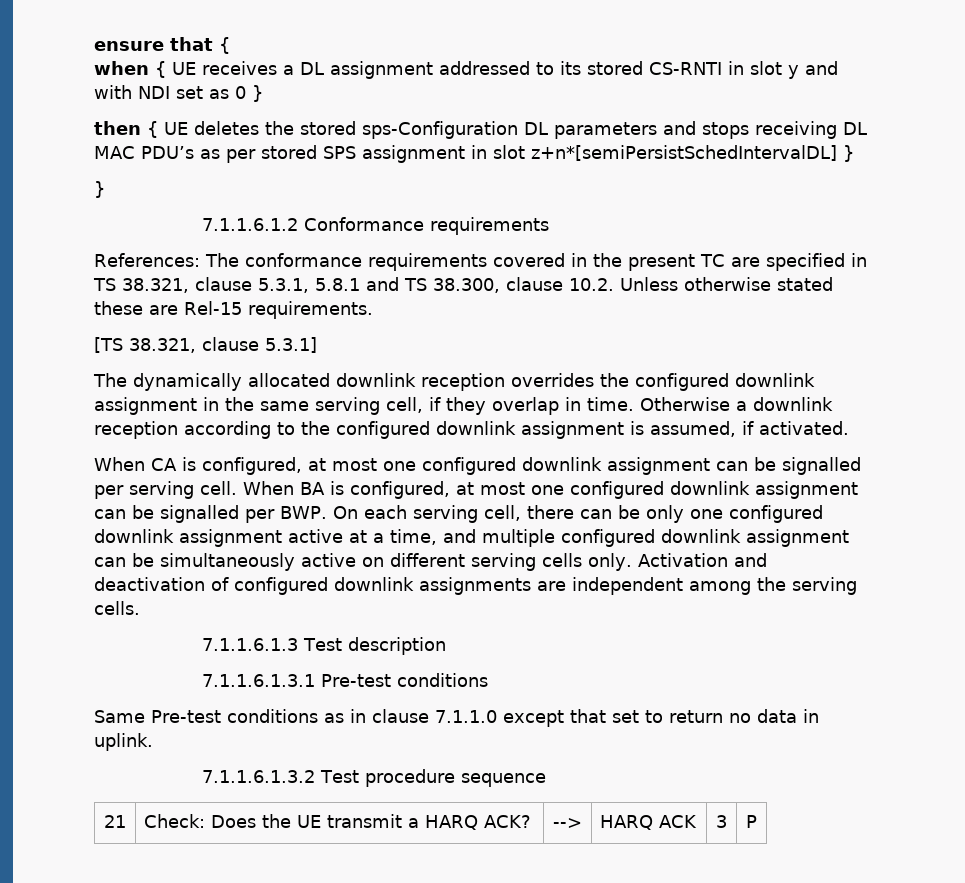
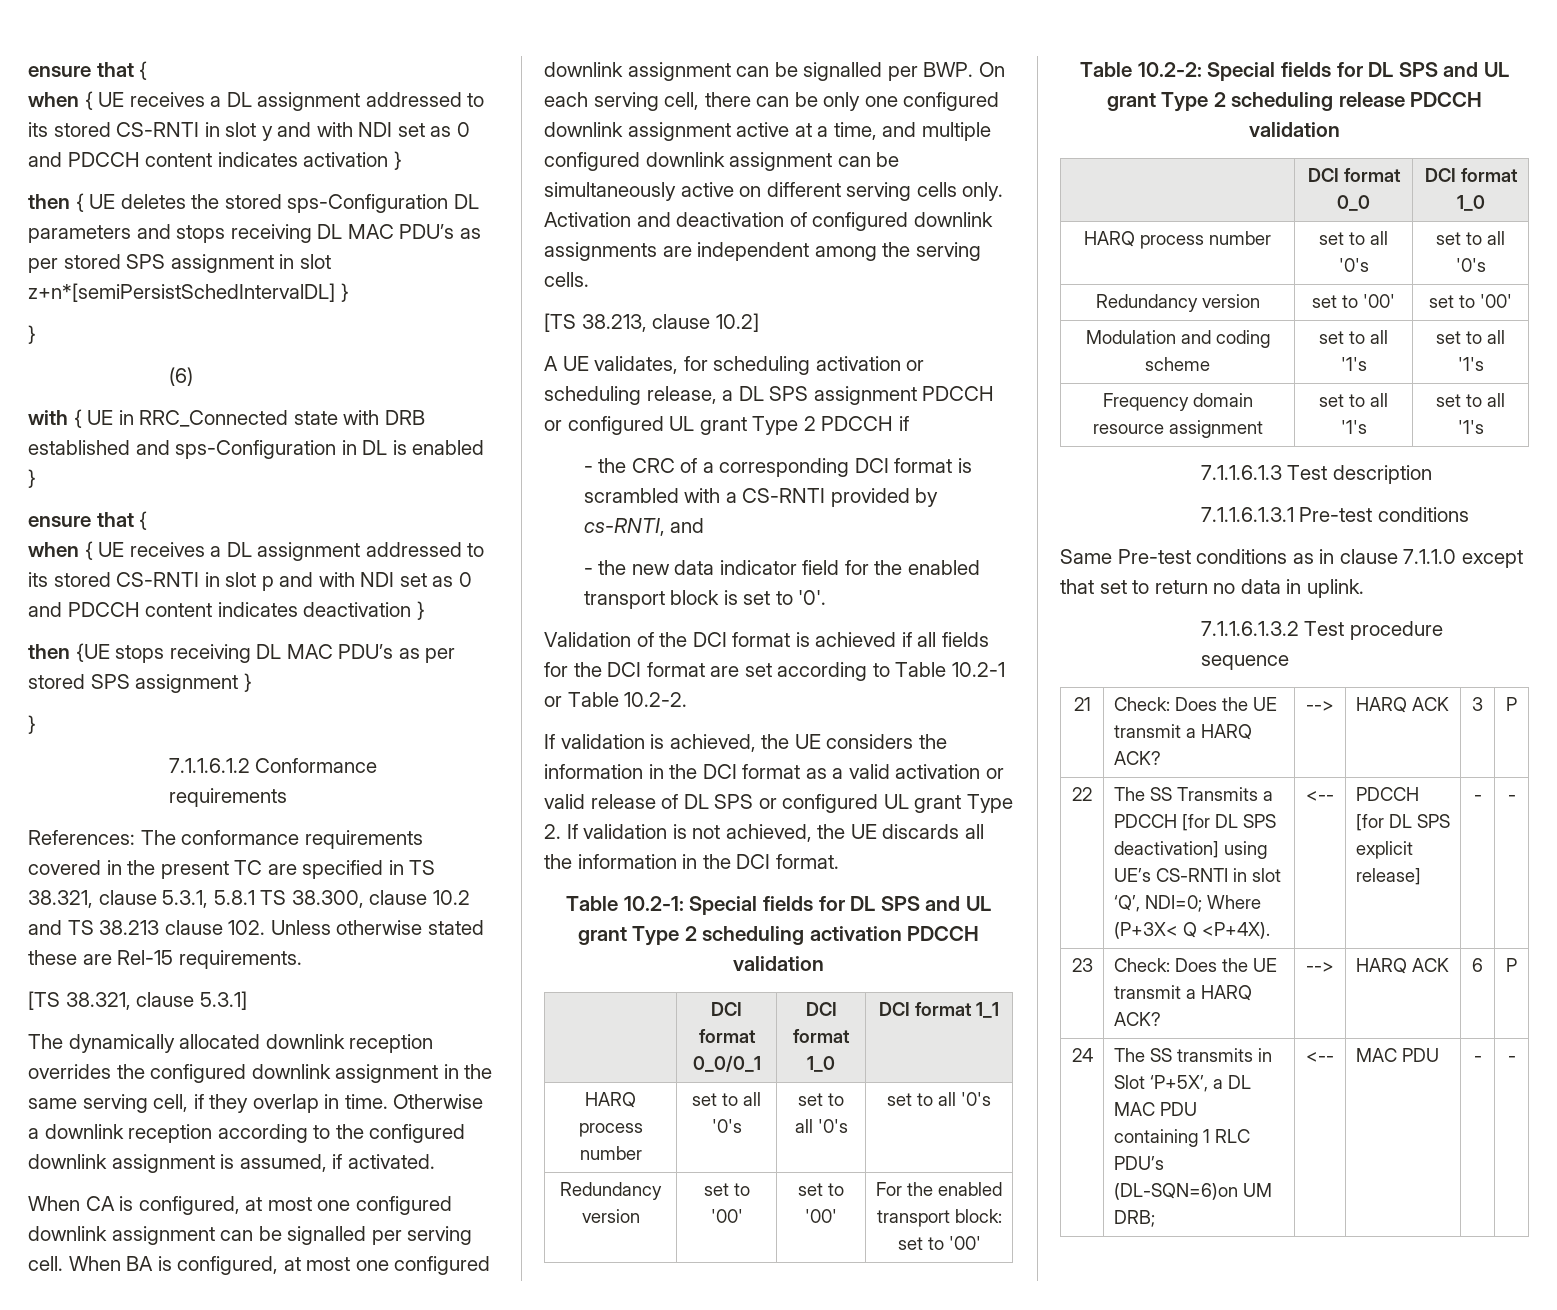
(246, 92) none -> [28,152,389,167] and PDCCH content indicates activation
(105, 189) none -> [168,367,193,386] [28,409,425,428] [28,440,485,459] [28,469,36,488] [28,511,148,530] [28,541,485,561] [28,572,472,591] [28,601,425,620] [28,643,456,663] [28,673,252,693] [28,715,36,734] // (6) // with { UE in RRC_Connected state with DRB established and sps-Configuration in DL is enabled } // ensure that { // when { UE receives a DL assignment addressed to its stored CS-RNTI in slot p and with NDI set as 0 and PDCCH content indicates deactivation } // then {UE stops receiving DL MAC PDU’s as per stored SPS assignment } // }
[366,277,399,291] and -> (255, 897) none
[569,278,614,291] 10.2. -> [432,890,470,905] [28,920,266,935] 10.2 and TS 38.213 clause 102.
(140, 608) none -> [544,313,759,332] [544,356,925,375] [544,386,995,405] [544,416,909,435] [583,458,972,477] [583,488,939,507] [583,518,705,536] [583,560,980,575] [583,590,827,609] [544,632,989,647] [544,662,1005,681] [544,692,688,707] [544,734,947,752] [544,764,1004,779] [544,794,1013,813] [544,824,984,842] [544,854,839,869] [566,896,991,915] [577,926,980,946] [733,956,824,971] [711,1002,742,1016] [698,1029,756,1043] [692,1055,761,1072] [805,1002,837,1016] [793,1029,850,1043] [807,1056,835,1072] [879,1002,999,1018] [585,1092,636,1108] [578,1123,643,1137] [579,1146,642,1160] [692,1092,761,1106] [711,1119,742,1133] [798,1093,844,1106] [794,1119,848,1133] [887,1092,991,1106] [560,1182,662,1200] [581,1209,640,1223] [703,1183,750,1196] [710,1209,743,1223] [798,1183,844,1196] [805,1209,837,1223] [876,1182,1002,1196] [876,1209,1002,1227] [897,1236,981,1250] [1080,62,1509,81] [1106,92,1483,112] [1249,122,1340,137] [1307,168,1401,182] [1337,195,1370,211] [1424,168,1518,182] [1456,195,1485,211] [1084,231,1271,249] [1319,231,1388,245] [1338,258,1369,272] [1436,231,1505,245] [1455,258,1486,272] [1095,294,1260,312] [1312,294,1395,308] [1429,294,1512,308] [1085,330,1270,348] [1145,357,1210,371] [1319,330,1388,344] [1340,357,1367,371] [1436,330,1505,344] [1457,357,1484,371] [1102,393,1253,411] [1092,420,1263,438] [1319,393,1388,407] [1340,420,1367,434] [1436,393,1505,407] [1457,420,1484,434] // [TS 38.213, clause 10.2] // A UE validates, for scheduling activation or scheduling release, a DL SPS assignment PDCCH or configured UL grant Type 2 PDCCH if // - the CRC of a corresponding DCI format is scrambled with a CS-RNTI provided by cs-RNTI, and // - the new data indicator field for the enabled transport block is set to '0'. // Validation of the DCI format is achieved if all fields for the DCI format are set according to Table 10.2-1 or Table 10.2-2. // If validation is achieved, the UE considers the information in the DCI format as a valid activation or valid release of DL SPS or configured UL grant Type 2. If validation is not achieved, the UE discards all the information in the DCI format. // Table 10.2-1: Special fields for DL SPS and UL grant Type 2 scheduling activation PDCCH validation // | DCI format 0_0/0_1 | DCI format 1_0 | DCI format 1_1 // HARQ process number | set to all '0's | set to all '0's | set to all '0's // Redundancy version | set to '00' | set to '00' | For the enabled transport block: set to '00' // Table 10.2-2: Special fields for DL SPS and UL grant Type 2 scheduling release PDCCH validation // | DCI format 0_0 | DCI format 1_0 // HARQ process number | set to all '0's | set to all '0's // Redundancy version | set to '00' | set to '00' // Modulation and coding scheme | set to all '1's | set to all '1's // Frequency domain resource assignment | set to all '1's | set to all '1's
(757, 821) none -> [1072,787,1092,801] [1113,787,1273,801] [1113,814,1276,831] [1113,841,1267,859] [1113,868,1281,882] [1113,895,1261,912] [1113,922,1270,939] [1306,791,1334,801] [1355,787,1419,801] [1355,814,1450,831] [1355,841,1413,859] [1355,868,1421,885] [1473,795,1482,801] [1507,795,1516,801] [1071,958,1093,972] [1113,958,1277,972] [1113,985,1252,1001] [1113,1012,1161,1026] [1306,962,1334,972] [1355,958,1449,974] [1472,958,1483,972] [1506,958,1517,972] [1071,1048,1093,1062] [1113,1048,1272,1062] [1113,1075,1251,1092] [1113,1102,1197,1116] [1113,1129,1250,1147] [1113,1156,1164,1170] [1113,1183,1272,1200] [1113,1210,1155,1227] [1306,1052,1334,1062] [1355,1048,1439,1062] [1473,1056,1482,1062] [1507,1056,1516,1062] // 22 | The SS Transmits a PDCCH [for DL SPS deactivation] using UE’s CS-RNTI in slot ‘Q’, NDI=0; Where (P+3X< Q <P+4X). | <-- | PDCCH [for DL SPS explicit release] | - | - // 23 | Check: Does the UE transmit a HARQ ACK? | --> | HARQ ACK | 6 | P // 24 | The SS transmits in Slot ‘P+5X’, a DL MAC PDU containing 1 RLC PDU’s (DL-SQN=6)on UM DRB; | <-- | MAC PDU | - | -

